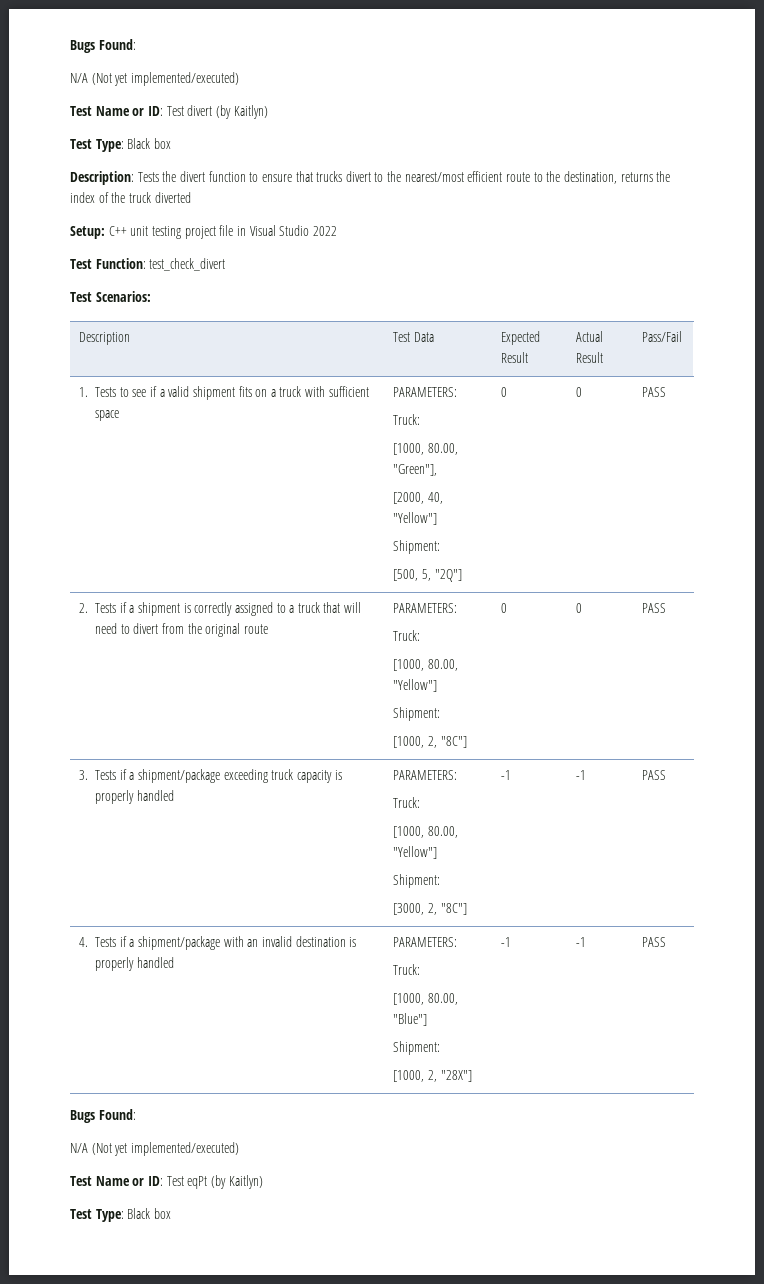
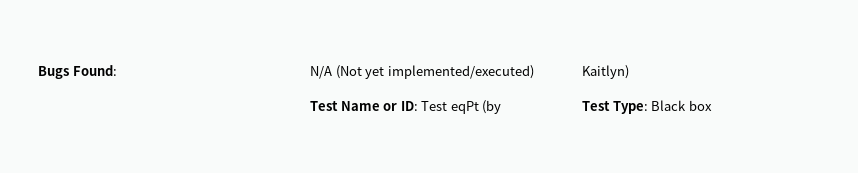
[70,39,136,53] [70,72,239,86] [70,105,268,119] [70,138,171,152] [70,171,671,185] [70,192,191,203] [70,225,337,239] [70,258,226,271] [70,291,151,302] [79,332,131,345] [393,332,434,342] [501,331,541,345] [501,352,529,363] [576,331,604,342] [576,352,604,363] [642,331,683,342] [79,386,369,400] [95,410,120,421] [393,387,458,397] [393,414,421,425] [393,443,458,455] [393,464,438,476] [393,492,443,504] [393,512,438,525] [393,540,441,554] [393,569,462,582] [501,387,508,397] [576,387,583,397] [642,387,667,397] [79,602,362,616] [95,623,268,637] [393,603,458,613] [393,630,421,641] [393,659,458,671] [393,679,438,692] [393,707,441,721] [393,736,467,748] [501,603,508,613] [576,603,583,613] [642,603,667,613] [79,769,342,783] [95,790,174,804] [393,770,458,780] [393,797,421,808] [393,826,458,838] [393,846,438,859] [393,874,441,888] [393,903,467,915] [501,770,512,780] [576,770,587,780] [642,770,667,780] [79,936,357,950] [95,957,174,971] [393,937,458,947] [393,964,421,975] [393,993,458,1005] [393,1013,428,1026] [393,1041,441,1055] [393,1070,472,1082] [501,937,512,947] [576,937,587,947] [642,937,667,947] [70,1109,136,1123] [70,1142,239,1156] Bugs Found: // N/A (Not yet implemented/executed) // Test Name or ID: Test divert (by Kaitlyn) // Test Type: Black box // Description: Tests the divert function to ensure that trucks divert to the nearest/most efficient route to the destination, returns the index of the truck diverted // Setup: C++ unit testing project file in Visual Studio 2022 // Test Function: test_check_divert // Test Scenarios: // Description | Test Data | Expected Result | Actual Result | Pass/Fail // 1. Tests to see if a valid shipment fits on a truck with sufficient space | PARAMETERS: // Truck: // [1000, 80.00, "Green"], // [2000, 40, "Yellow"] // Shipment: // [500, 5, "2Q"] | 0 | 0 | PASS // 2. Tests if a shipment is correctly assigned to a truck that will need to divert from the original route | PARAMETERS: // Truck: // [1000, 80.00, "Yellow"] // Shipment: // [1000, 2, "8C"] | 0 | 0 | PASS // 3. Tests if a shipment/package exceeding truck capacity is properly handled | PARAMETERS: // Truck: // [1000, 80.00, "Yellow"] // Shipment: // [3000, 2, "8C"] | -1 | -1 | PASS // 4. Tests if a shipment/package with an invalid destination is properly handled | PARAMETERS: // Truck: // [1000, 80.00, "Blue"] // Shipment: // [1000, 2, "28X"] | -1 | -1 | PASS // Bugs Found: // N/A (Not yet implemented/executed) -> [38,65,117,79] [310,65,534,79] Bugs Found: // N/A (Not yet implemented/executed)

